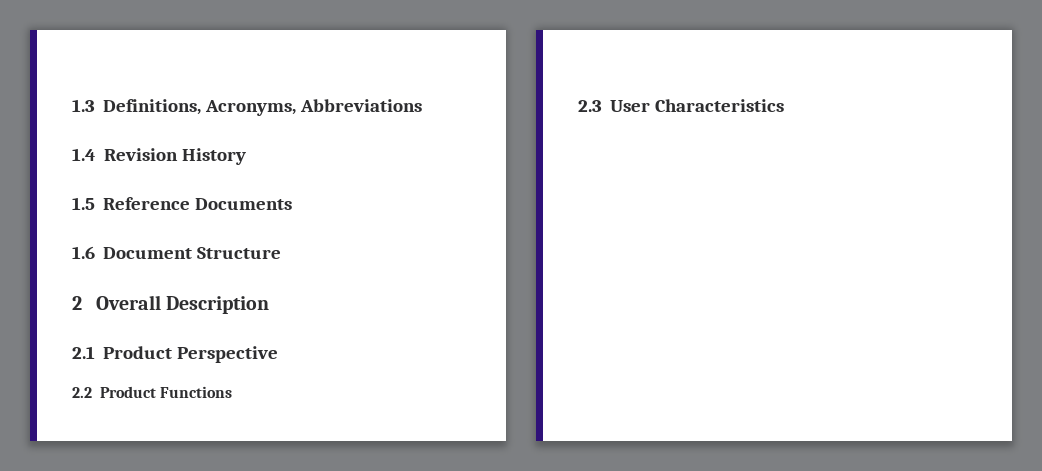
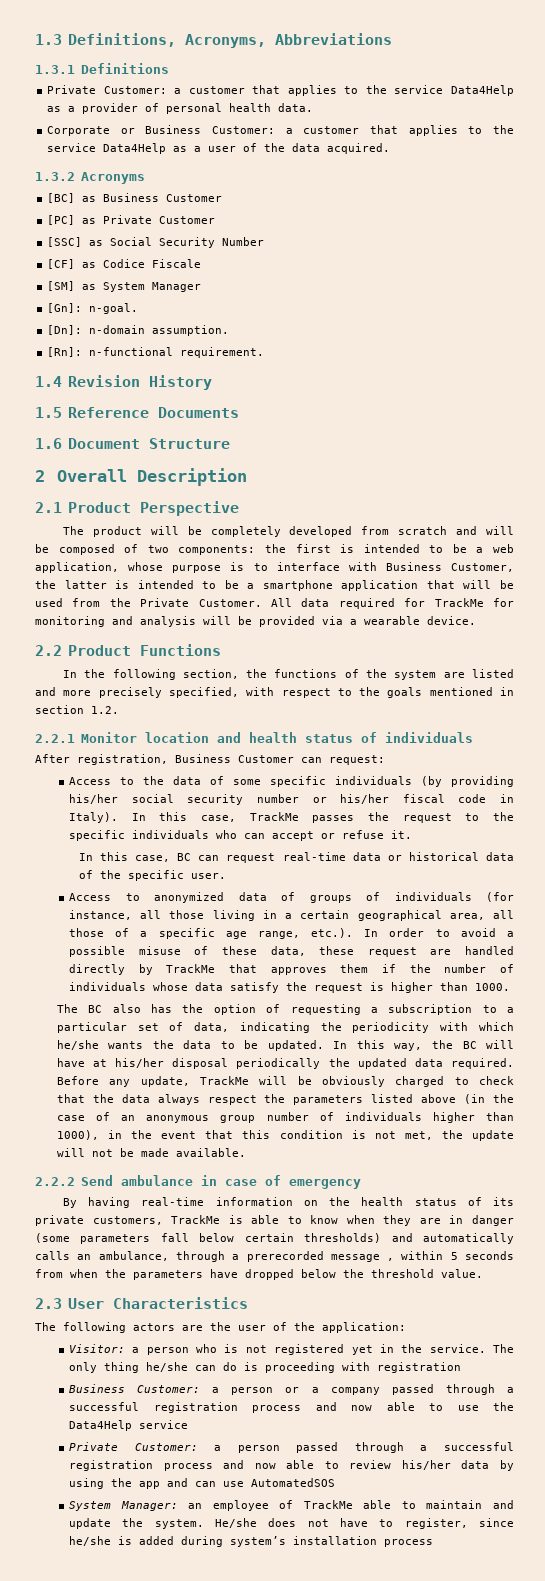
(422, 105) none -> [35,63,169,74] [47,85,514,96] [47,103,314,114] [47,125,514,136] [47,143,391,154] [35,172,145,184] [47,193,223,203] [47,215,216,225] [47,237,265,248] [47,259,202,269] [47,281,202,292] [47,303,139,314] [47,325,230,336] [47,347,265,358] // 1.3.1 Definitions // Private Customer: a customer that applies to the service Data4Help as a provider of personal health data. // Corporate or Business Customer: a customer that applies to the service Data4Help as a user of the data acquired. // 1.3.2 Acronyms // [BC] as Business Customer // [PC] as Private Customer // [SSC] as Social Security Number // [CF] as Codice Fiscale // [SM] as System Manager // [Gn]: n-goal. // [Dn]: n-domain assumption. // [Rn]: n-functional requirement.
[72,386,233,398] [578,99,784,112] 2.2 Product Functions // 2.3 User Characteristics -> [62,526,514,537] [35,544,514,555] [35,562,514,573] [35,580,514,591] [35,598,514,609] [35,616,476,627] [35,644,221,656] [62,669,514,680] [35,687,514,698] [35,705,119,714] [35,732,473,743] [35,754,385,765] [69,776,514,787] [69,794,514,805] [69,812,515,823] [69,830,413,841] [78,852,514,863] [78,870,226,881] [69,892,514,903] [69,910,515,921] [69,928,515,939] [69,946,514,957] [69,964,515,975] [69,982,511,993] [56,1004,514,1015] [56,1022,514,1033] [56,1040,514,1051] [56,1058,514,1069] [56,1076,514,1087] [56,1094,514,1105] [56,1112,514,1123] [56,1130,514,1141] [56,1148,246,1157] [35,1175,361,1189] [62,1197,514,1208] [35,1215,514,1226] [35,1233,514,1244] [35,1251,514,1262] [35,1269,483,1280] [35,1297,248,1309] [35,1322,406,1333] [69,1344,514,1355] [69,1362,462,1373] [69,1384,514,1395] [69,1402,514,1413] [69,1420,189,1431] [69,1442,514,1453] [69,1460,514,1471] [69,1478,336,1489] [69,1500,514,1511] [69,1518,514,1529] [69,1536,434,1547] The product will be completely developed from scratch and will be composed of two components: the first is intended to be a web application, whose purpose is to interface with Business Customer, the latter is intended to be a smartphone application that will be used from the Private Customer. All data required for TrackMe for monitoring and analysis will be provided via a wearable device. // 2.2 Product Functions // In the following section, the functions of the system are listed and more precisely specified, with respect to the goals mentioned in section 1.2. // 2.2.1 Monitor location and health status of individuals // After registration, Business Customer can request: // Access to the data of some specific individuals (by providing his/her social security number or his/her fiscal code in Italy). In this case, TrackMe passes the request to the specific individuals who can accept or refuse it. // In this case, BC can request real-time data or historical data of the specific user. // Access to anonymized data of groups of individuals (for instance, all those living in a certain geographical area, all those of a specific age range, etc.). In order to avoid a possible misuse of these data, these request are handled directly by TrackMe that approves them if the number of individuals whose data satisfy the request is higher than 1000. // The BC also has the option of requesting a subscription to a particular set of data, indicating the periodicity with which he/she wants the data to be updated. In this way, the BC will have at his/her disposal periodically the updated data required. Before any update, TrackMe will be obviously charged to check that the data always respect the parameters listed above (in the case of an anonymous group number of individuals higher than 1000), in the event that this condition is not met, the update will not be made available. // 2.2.2 Send ambulance in case of emergency // By having real-time information on the health status of its private customers, TrackMe is able to know when they are in danger (some parameters fall below certain thresholds) and automatically calls an ambulance, through a prerecorded message , within 5 seconds from when the parameters have dropped below the threshold value. // 2.3 User Characteristics // The following actors are the user of the application: // Visitor: a person who is not registered yet in the service. The only thing he/she can do is proceeding with registration // Business Customer: a person or a company passed through a successful registration process and now able to use the Data4Help service // Private Customer: a person passed through a successful registration process and now able to review his/her data by using the app and can use AutomatedSOS // System Manager: an employee of TrackMe able to maintain and update the system. He/she does not have to register, since he/she is added during system’s installation process

